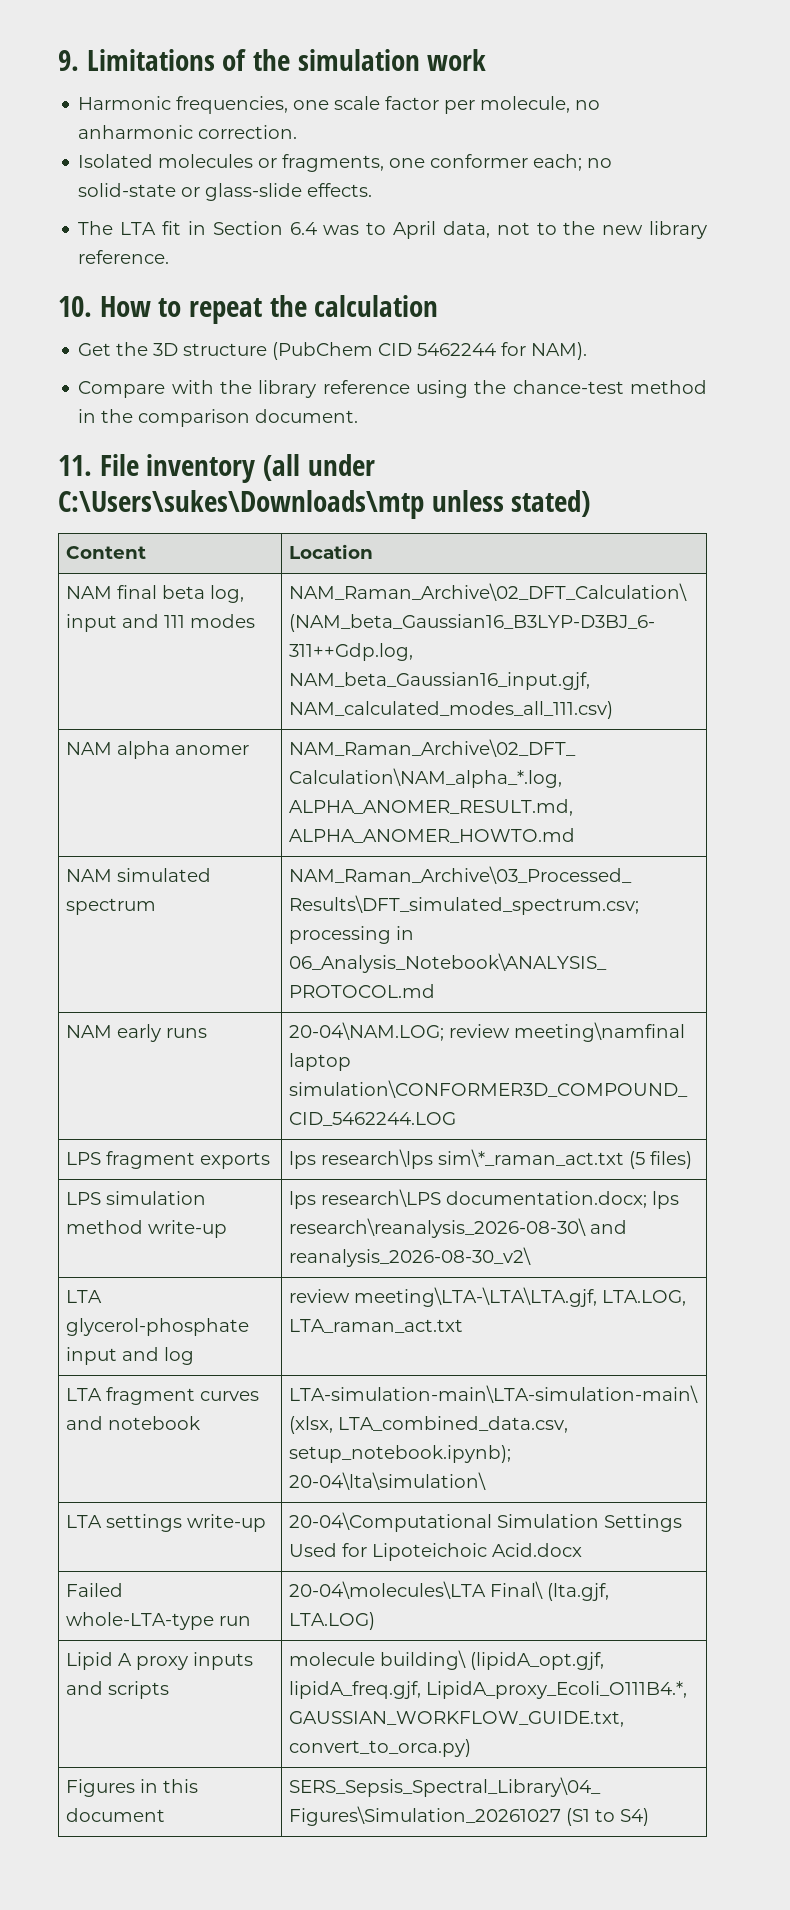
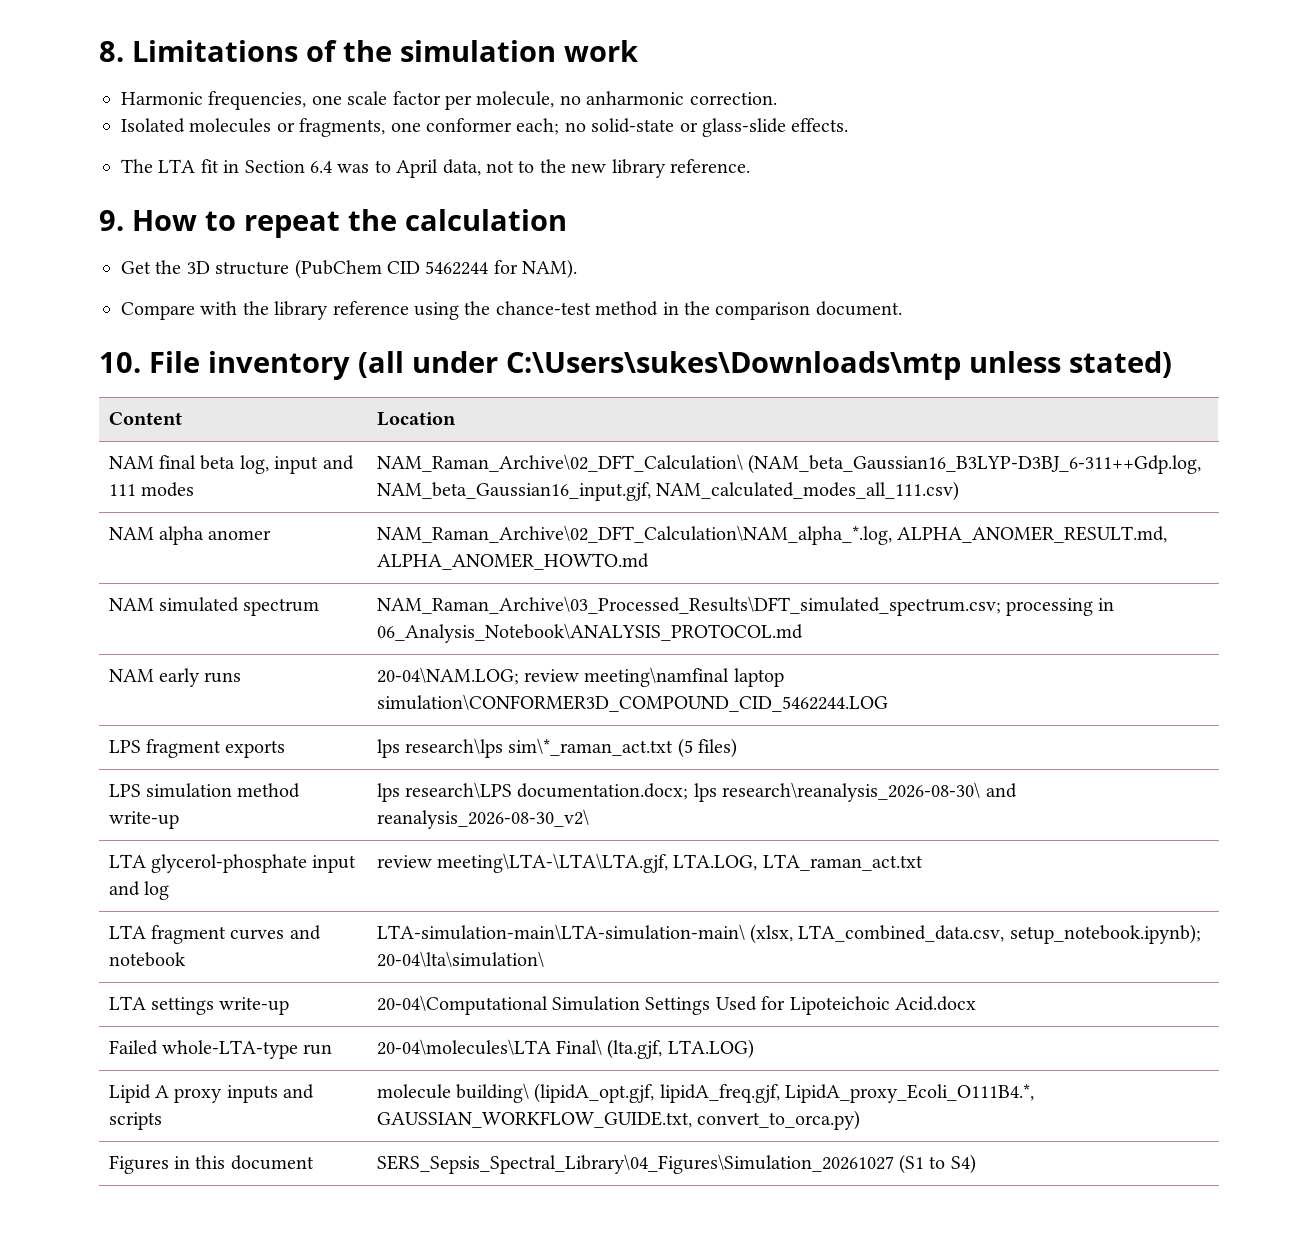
[58,50,79,71] 9. -> [99,41,124,62] 8.
[58,296,92,317] 10. -> [99,210,124,231] 9.
[58,455,92,476] 11. -> [99,352,141,373] 10.

